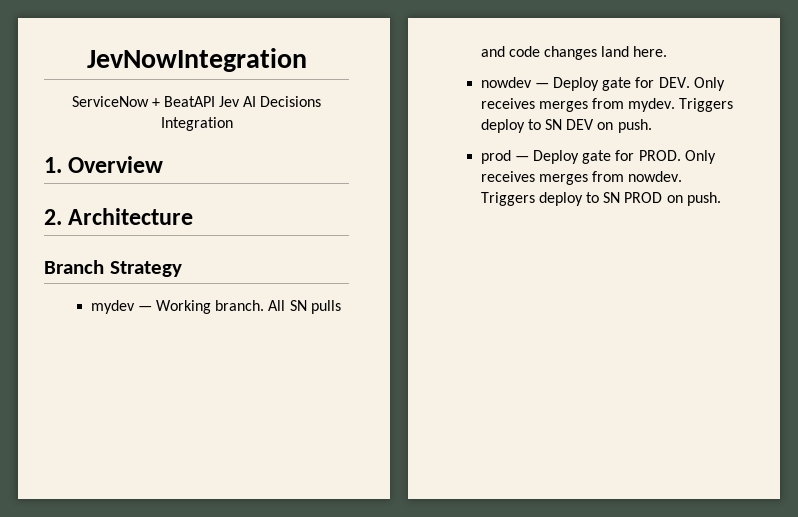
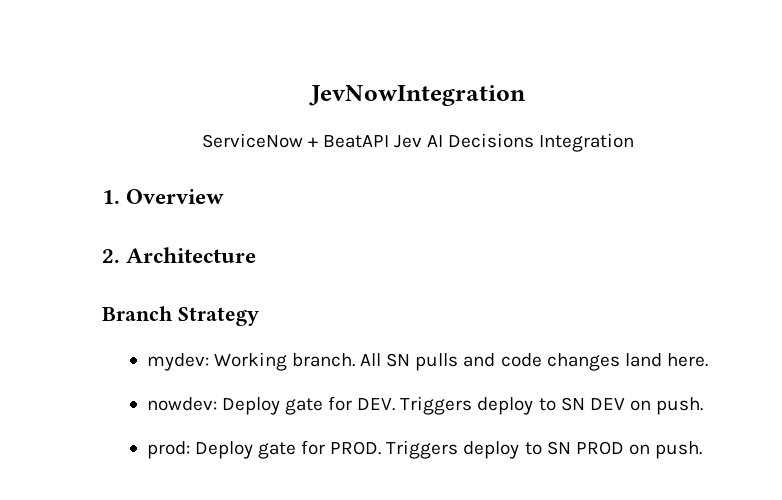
[90,300,152,314] mydev — -> [146,353,209,371] mydev:
[480,77,549,88] nowdev — -> [146,397,217,411] nowdev:
[693,77,725,91] [480,98,676,112] Only receives merges from mydev. -> (396, 404) none
[480,150,529,164] prod — -> [146,441,190,459] prod:
[684,150,716,164] [480,171,683,185] Only receives merges from nowdev. -> (382, 448) none

